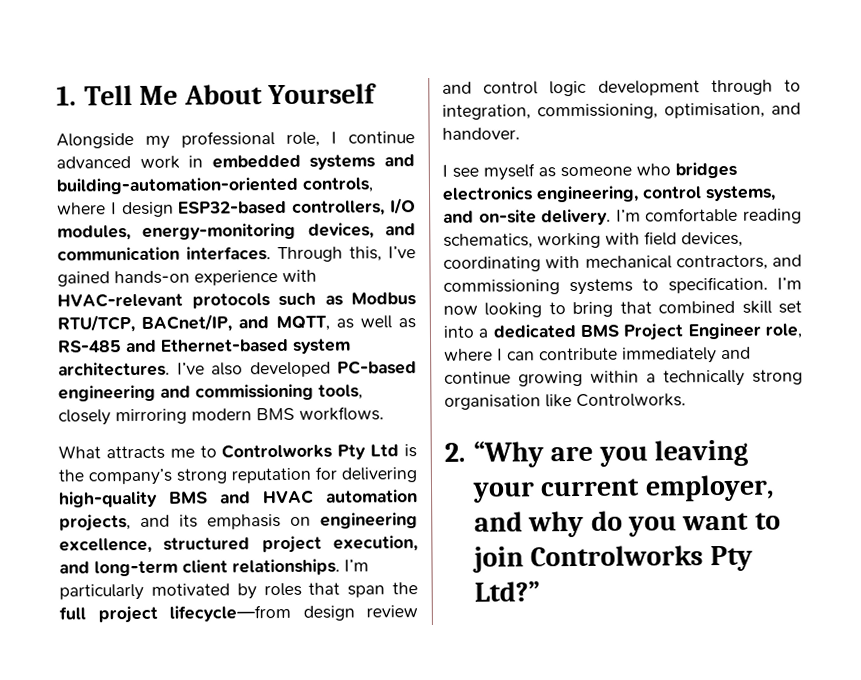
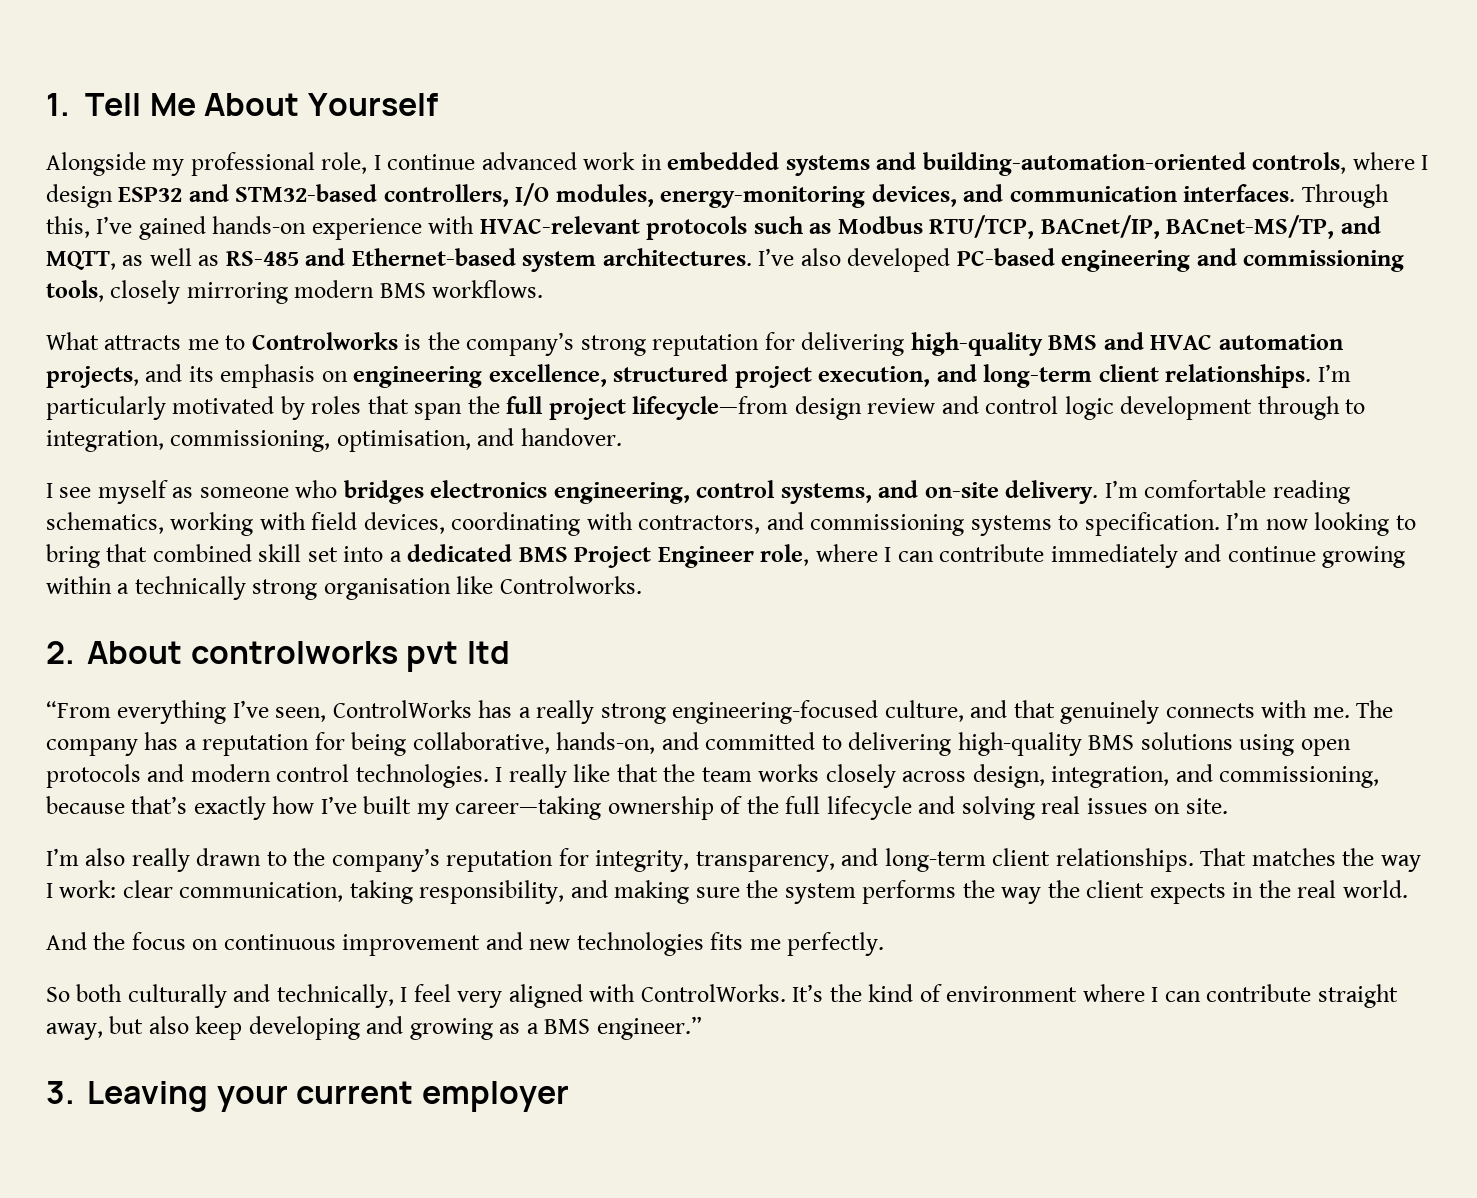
[178,200,288,215] ESP32-based -> [118,184,378,202] ESP32 and STM32-based
(233, 323) none -> [1166,215,1335,239] BACnet-MS/TP,
[337,444,400,460] Pty Ltd -> (398, 341) none
[584,255,672,269] mechanical -> (633, 521) none
[472,439,749,468] [471,474,775,503] [473,510,781,538] [471,545,753,573] [473,581,540,602] “Why are you leaving your current employer, and why do you want to join Controlworks Pty Ltd?” -> [87,641,510,672] [46,700,1394,724] [46,732,1351,756] [46,764,1380,788] [46,796,1228,820] [46,848,1421,872] [46,880,1408,904] [46,932,885,956] [46,984,1398,1008] [46,1016,702,1040] [46,1081,569,1112] About controlworks pvt ltd // “From everything I’ve seen, ControlWorks has a really strong engineering-focused culture, and that genuinely connects with me. The company has a reputation for being collaborative, hands-on, and committed to delivering high-quality BMS solutions using open protocols and modern control technologies. I really like that the team works closely across design, integration, and commissioning, because that’s exactly how I’ve built my career—taking ownership of the full lifecycle and solving real issues on site. // I’m also really drawn to the company’s reputation for integrity, transparency, and long-term client relationships. That matches the way I work: clear communication, taking responsibility, and making sure the system performs the way the client expects in the real world. // And the focus on continuous improvement and new technologies fits me perfectly. // So both culturally and technically, I feel very aligned with ControlWorks. It’s the kind of environment where I can contribute straight away, but also keep developing and growing as a BMS engineer.” // 3. Leaving your current employer

